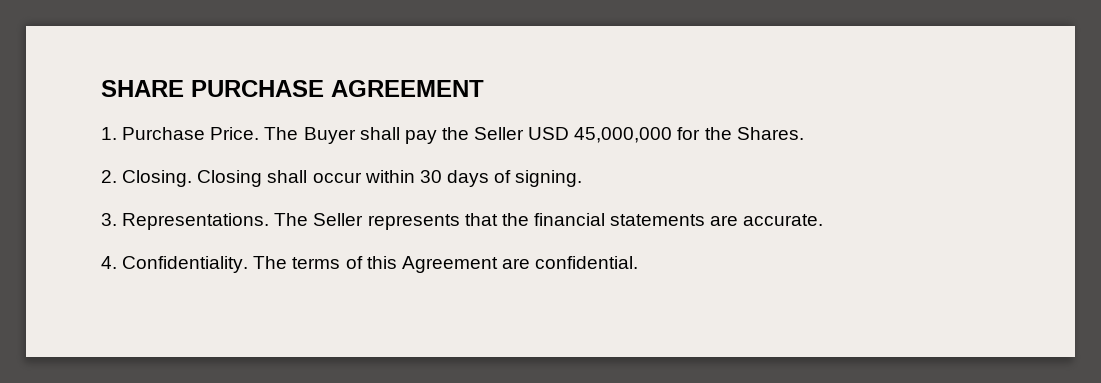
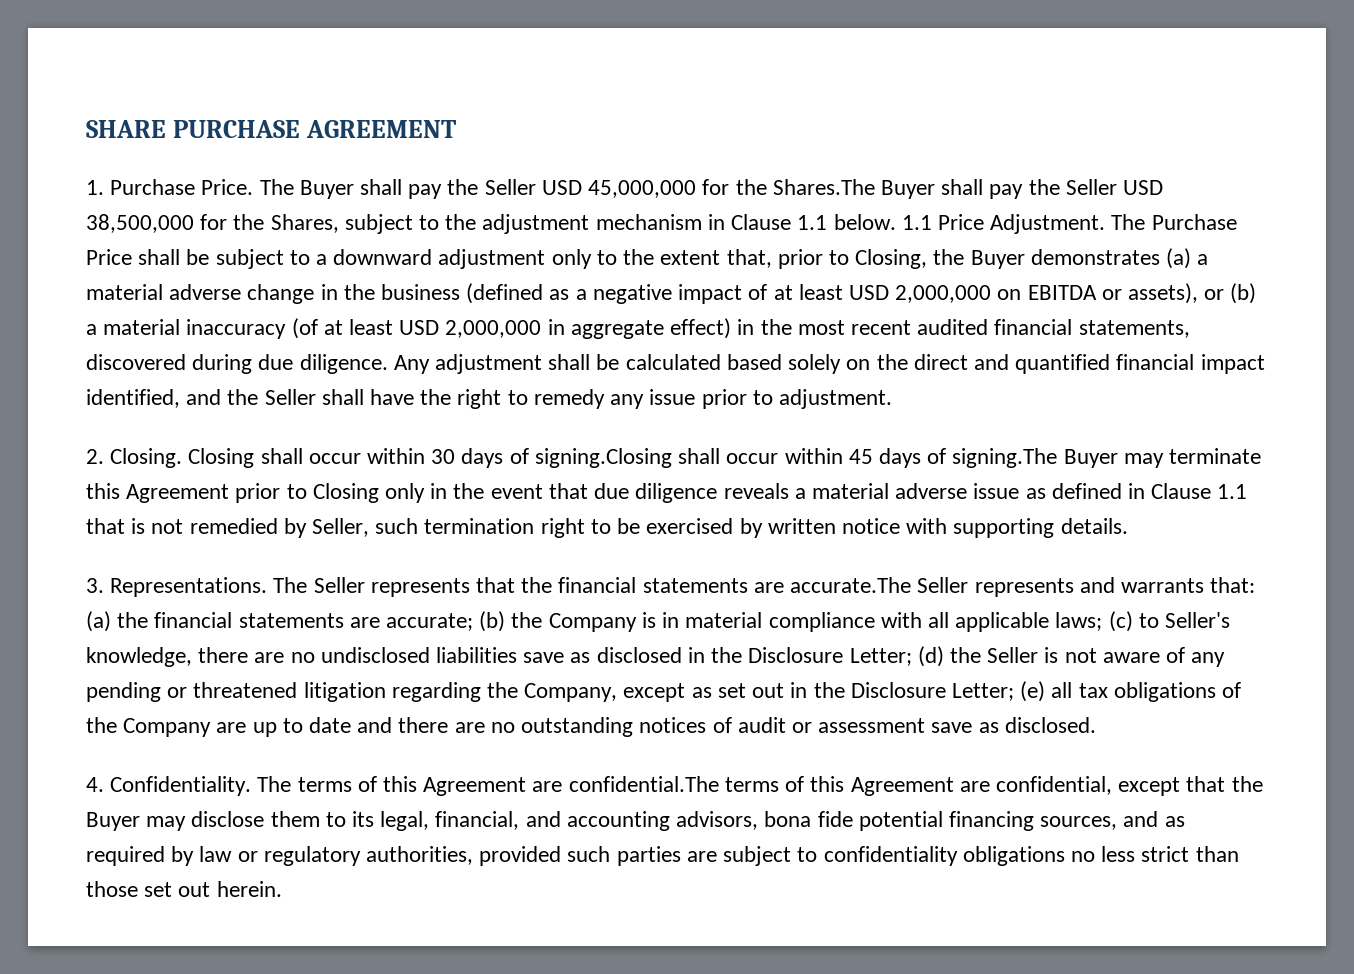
[736,127,804,140] Shares. -> [772,179,1163,199] [86,214,1237,234] [86,248,1209,269] [86,283,1257,304] [86,318,1190,339] [86,354,1265,374] [86,389,892,409] Shares.The Buyer shall pay the Seller USD 38,500,000 for the Shares, subject to the adjustment mechanism in Clause 1.1 below. 1.1 Price Adjustment. The Purchase Price shall be subject to a downward adjustment only to the extent that, prior to Closing, the Buyer demonstrates (a) a material adverse change in the business (defined as a negative impact of at least USD 2,000,000 on EBITDA or assets), or (b) a material inaccuracy (of at least USD 2,000,000 in aggregate effect) in the most recent audited financial statements, discovered during due diligence. Any adjustment shall be calculated based solely on the direct and quantified financial impact identified, and the Seller shall have the right to remedy any issue prior to adjustment.
[515,170,583,187] signing. -> [534,448,1261,468] [86,483,1248,503] [86,518,1128,538] signing.Closing shall occur within 45 days of signing.The Buyer may terminate this Agreement prior to Closing only in the event that due diligence reveals a material adverse issue as defined in Clause 1.1 that is not remedied by Seller, such termination right to be exercised by written notice with supporting details.
[743,214,824,226] accurate. -> [790,577,1256,597] [86,611,1230,632] [86,646,1226,667] [86,681,1241,702] [86,717,1096,737] accurate.The Seller represents and warrants that: (a) the financial statements are accurate; (b) the Company is in material compliance with all applicable laws; (c) to Seller's knowledge, there are no undisclosed liabilities save as disclosed in the Disclosure Letter; (d) the Seller is not aware of any pending or threatened litigation regarding the Company, except as set out in the Disclosure Letter; (e) all tax obligations of the Company are up to date and there are no outstanding notices of audit or assessment save as disclosed.
[535,256,639,269] confidential. -> [568,776,1263,796] [86,811,1185,831] [86,846,1239,866] [86,881,282,897] confidential.The terms of this Agreement are confidential, except that the Buyer may disclose them to its legal, financial, and accounting advisors, bona fide potential financing sources, and as required by law or regulatory authorities, provided such parties are subject to confidentiality obligations no less strict than those set out herein.

